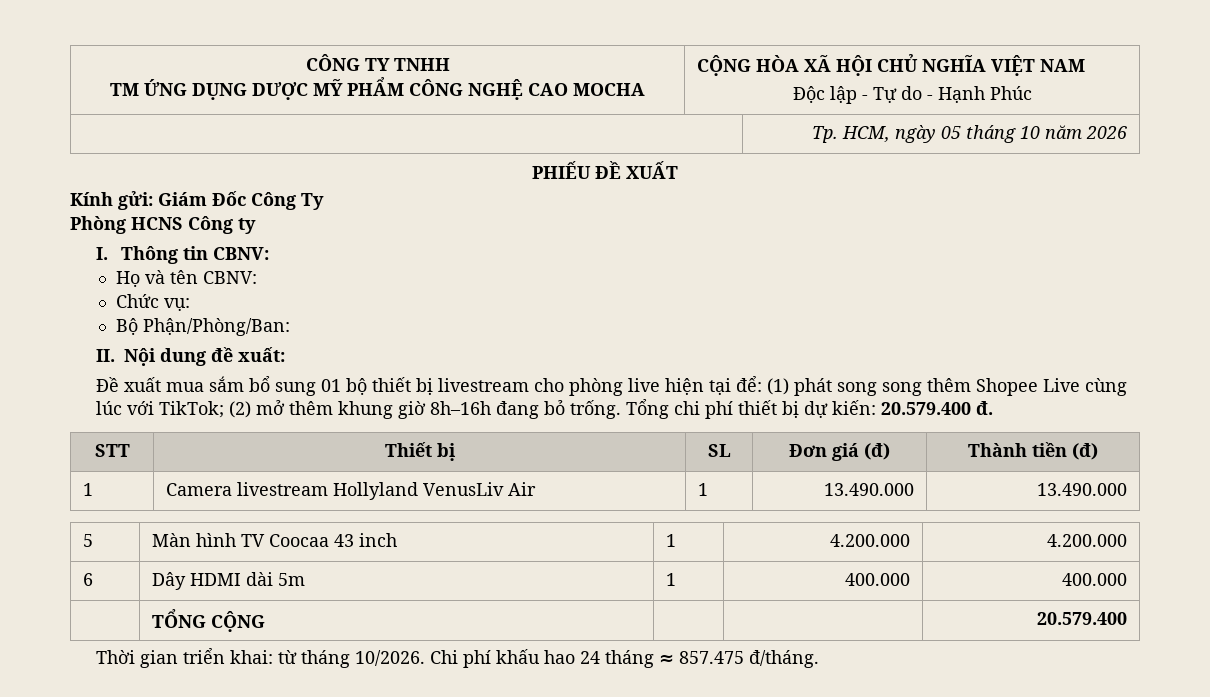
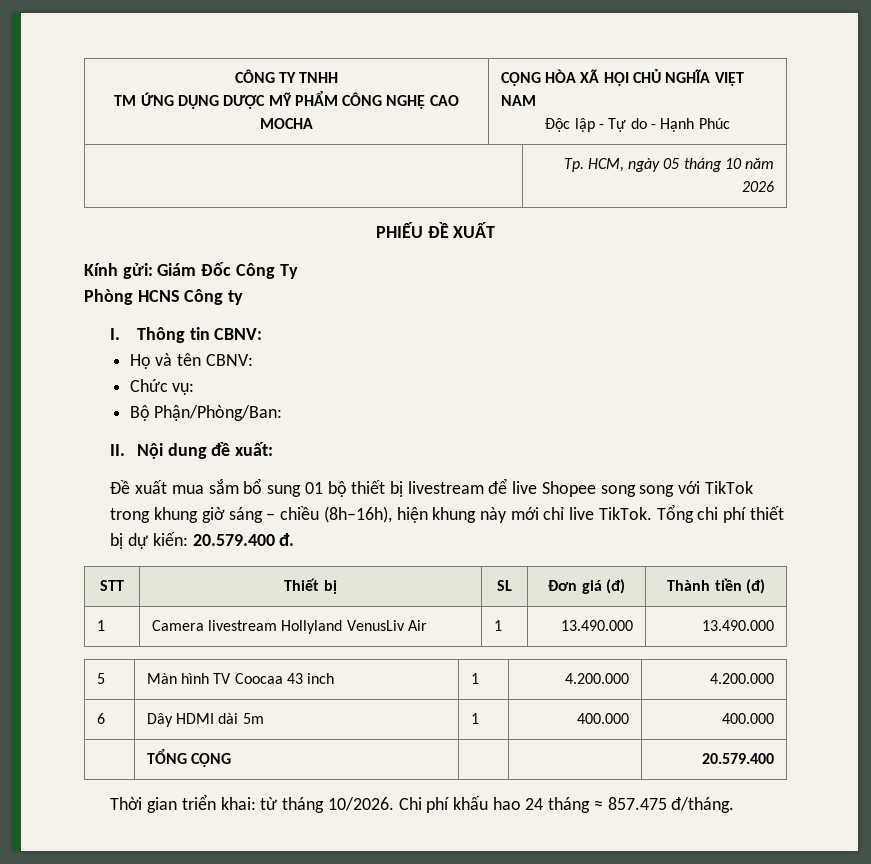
[533,376,1127,396] [95,400,621,419] cho phòng live hiện tại để: (1) phát song song thêm Shopee Live cùng lúc với TikTok; (2) mở thêm khung giờ 8h–16h đang bỏ trống. -> [488,478,753,497] [110,506,652,523] để live Shopee song song với TikTok trong khung giờ sáng – chiều (8h–16h), hiện khung này mới chỉ live TikTok.

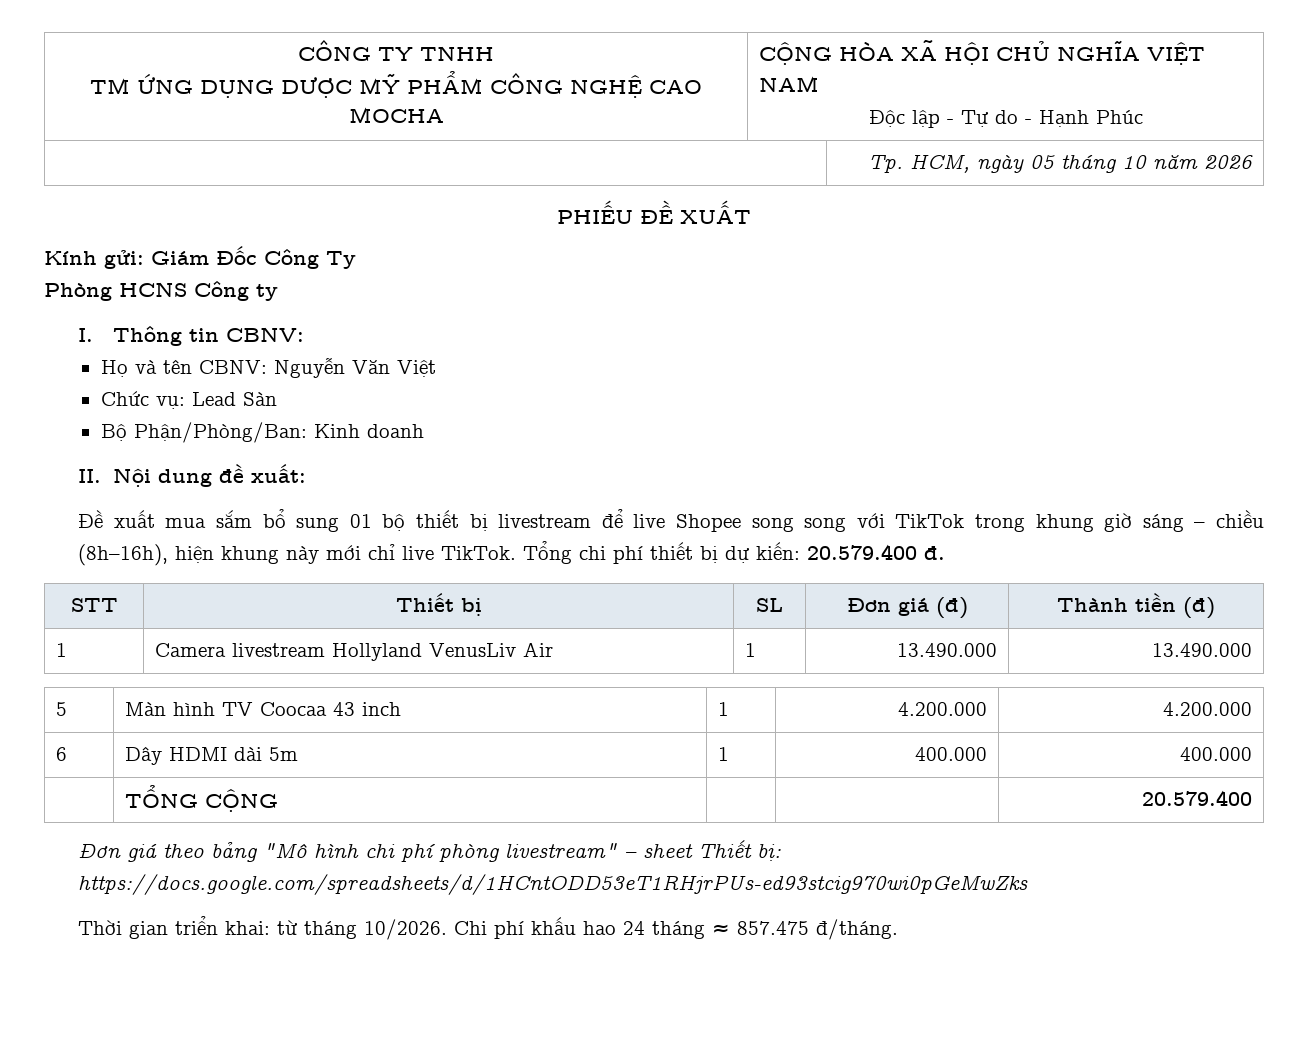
(253, 360) none -> [273,357,436,378] Nguyễn Văn Việt
(195, 389) none -> [191,392,277,406] Lead Sàn
(283, 413) none -> [313,424,424,438] Kinh doanh
(775, 758) none -> [78,840,782,862] [78,874,1029,895] // Đơn giá theo bảng "Mô hình chi phí phòng livestream" – sheet Thiết bị: https://docs.google.com/spreadsheets/d/1HCntODD53eT1RHjrPUs-ed93stcig970wi0pGeMwZks

